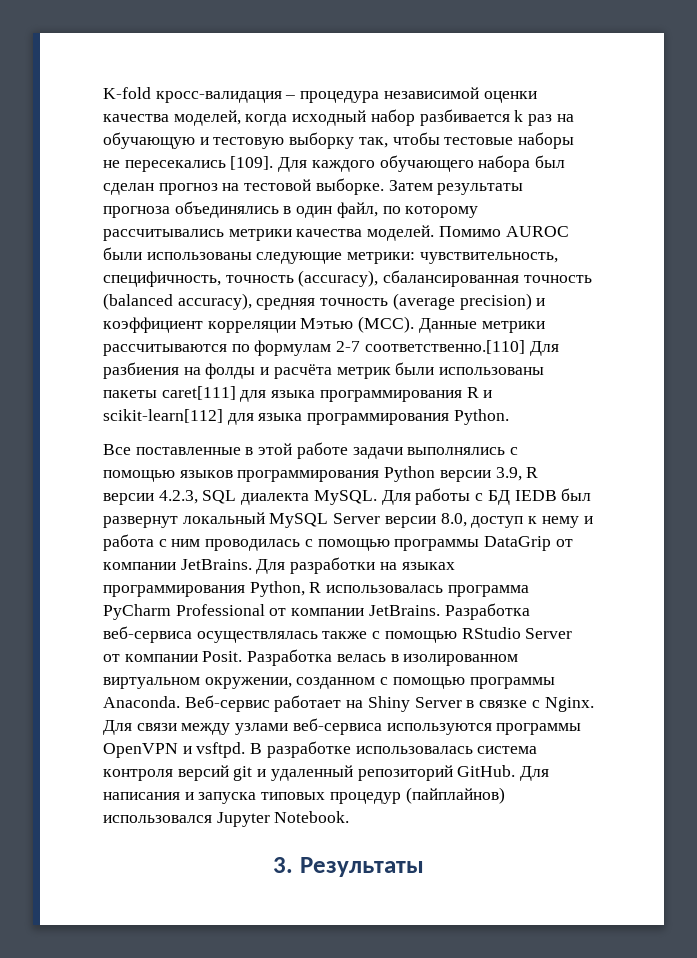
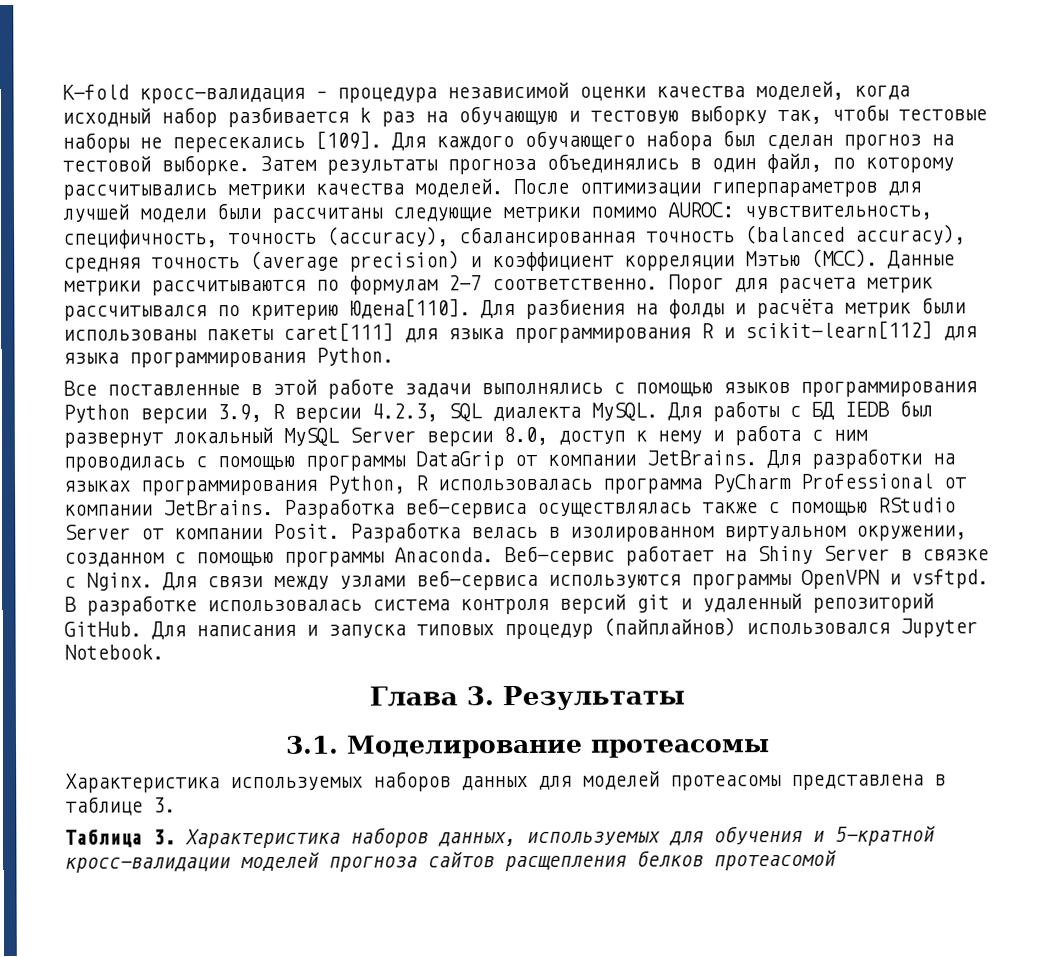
[438,226,569,237] [103,247,416,264] Помимо AUROC были использованы следующие метрики: -> [513,178,921,198] [62,202,734,223] После оптимизации гиперпараметров для лучшей модели были рассчитаны следующие метрики помимо AUROC:
[364,340,525,354] соответственно.[110] -> [492,274,933,294] [63,298,471,321] соответственно. Порог для расчета метрик рассчитывался по критерию Юдена[110].
(350, 817) none -> [369,686,458,707] Глава
(424, 867) none -> [285,734,770,759] [65,770,946,793] [65,796,176,816] [65,825,936,849] [65,849,837,873] // 3.1. Моделирование протеасомы // Характеристика используемых наборов данных для моделей протеасомы представлена в таблице 3. // Таблица 3. Характеристика наборов данных, используемых для обучения и 5-кратной кросс-валидации моделей прогноза сайтов расщепления белков протеасомой

